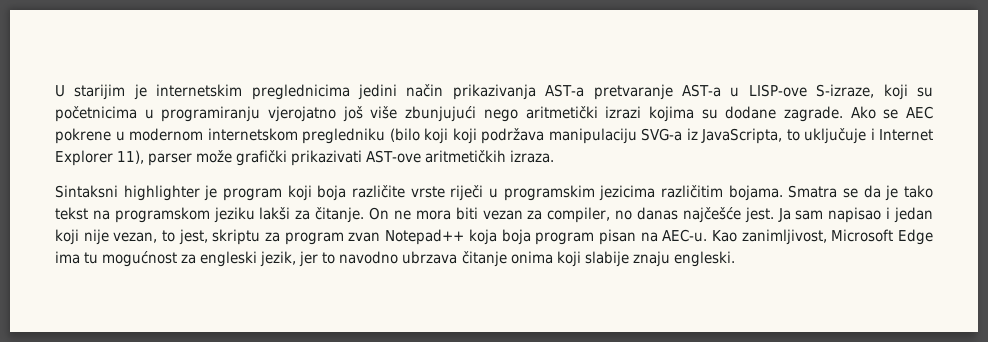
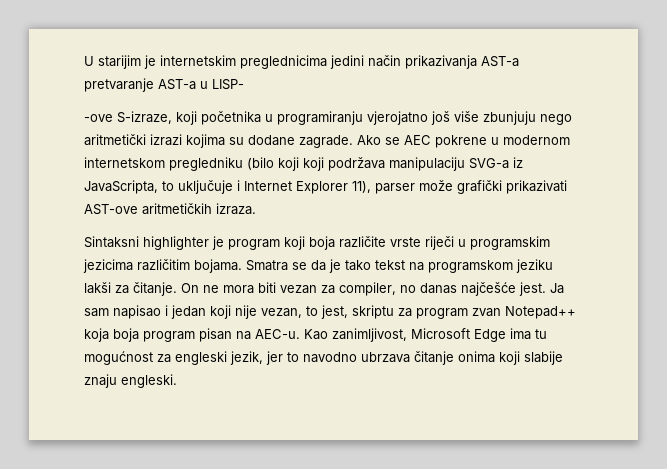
[748,84,933,100] [55,106,137,122] LISP-ove S-izraze, koji su početnicima -> [212,79,244,90] [84,111,261,125] LISP- // -ove S-izraze, koji početnika
[405,106,477,122] zbunjujući -> [483,111,536,125] zbunjuju

